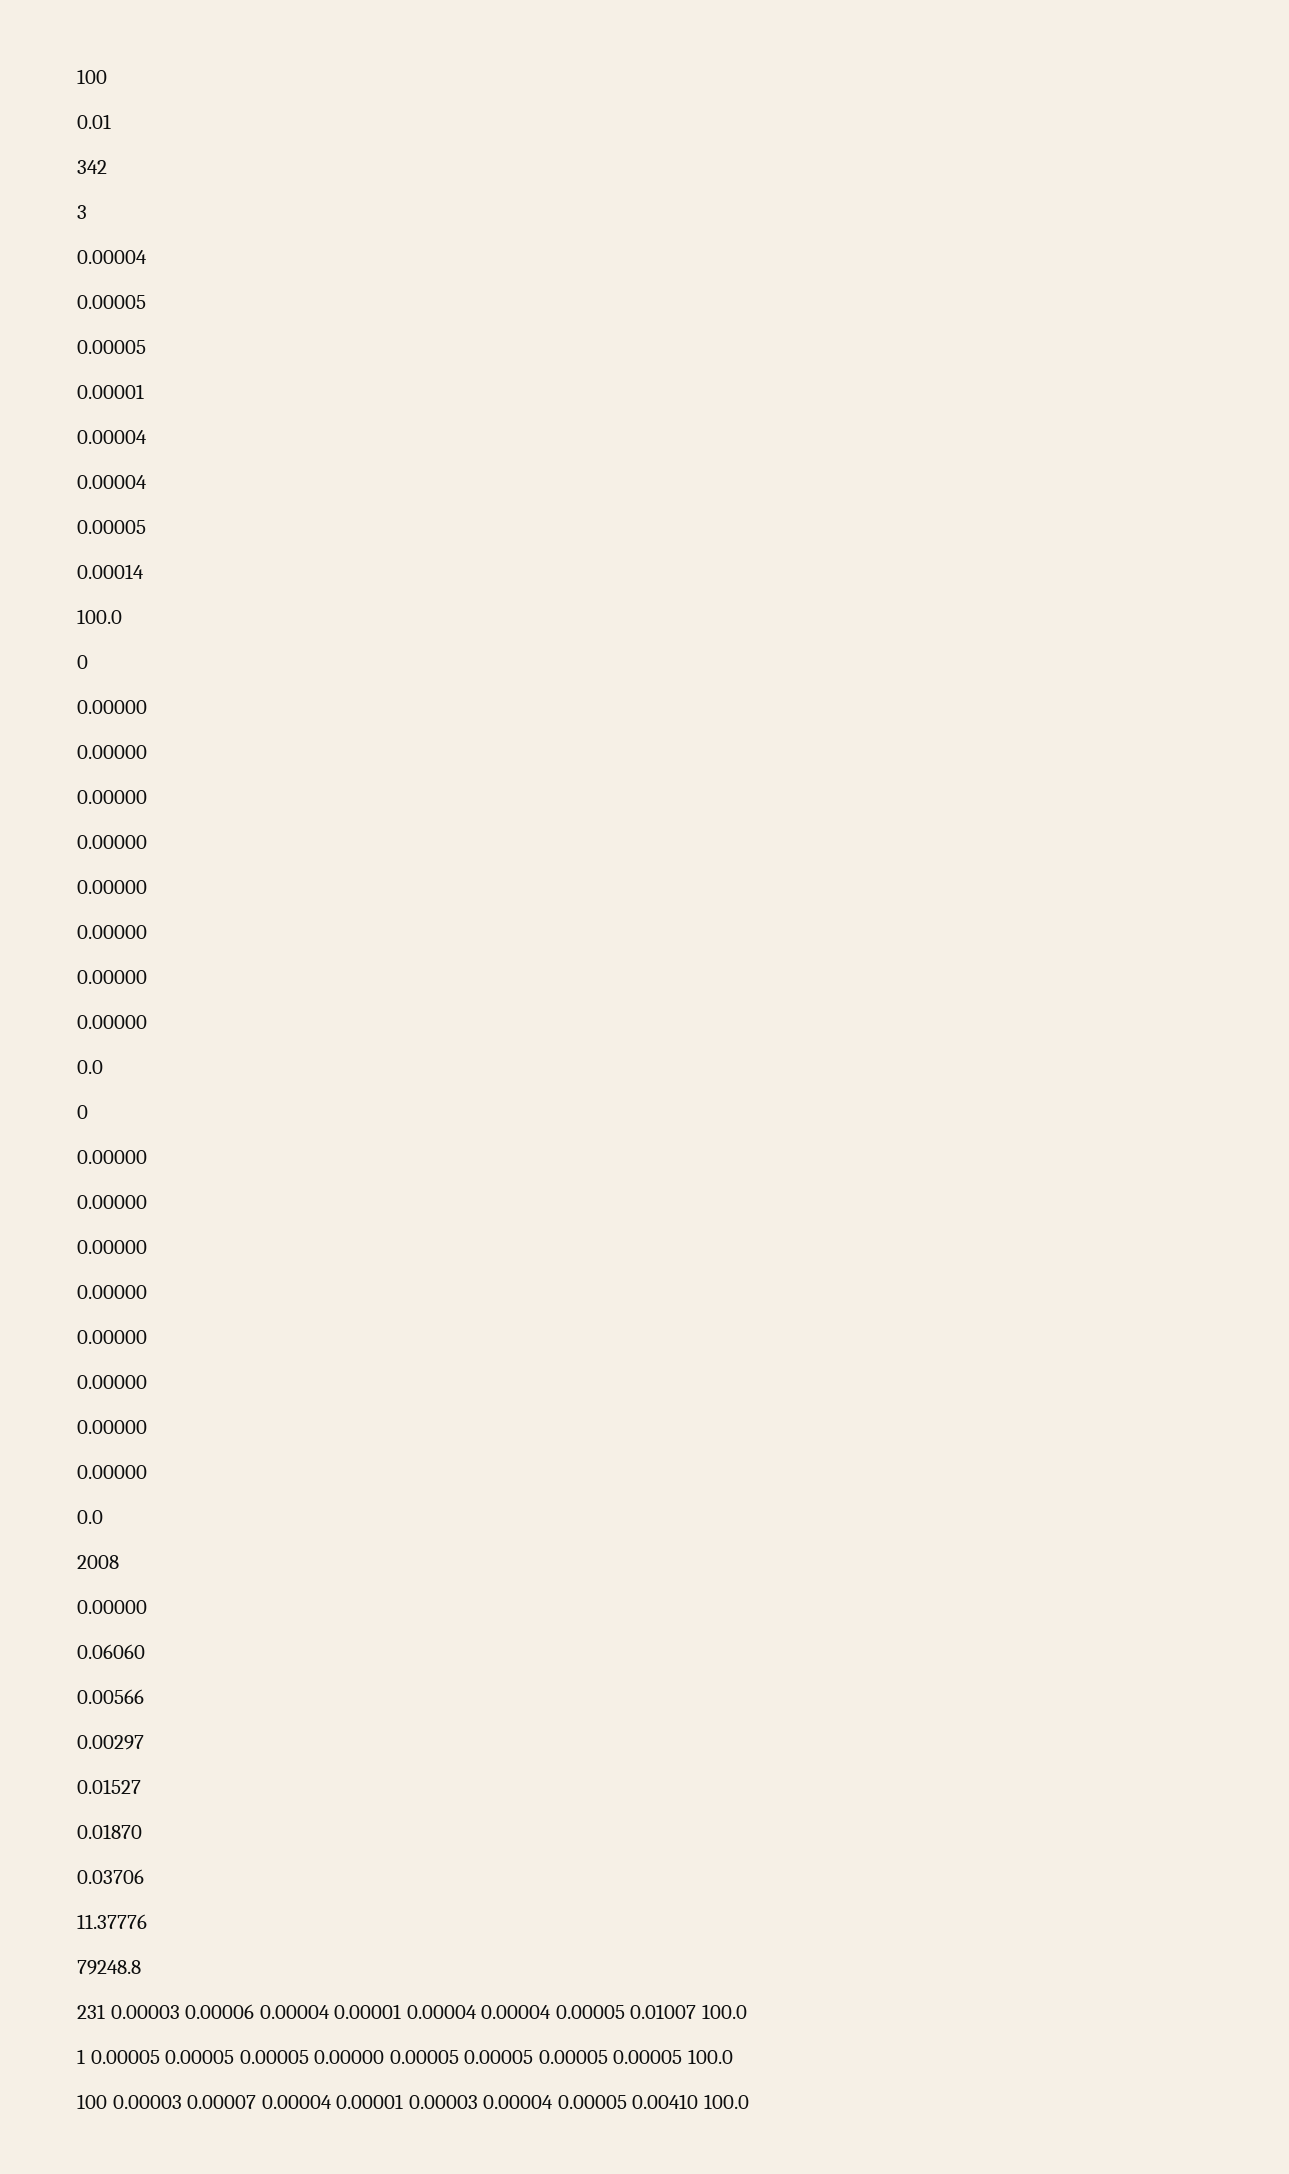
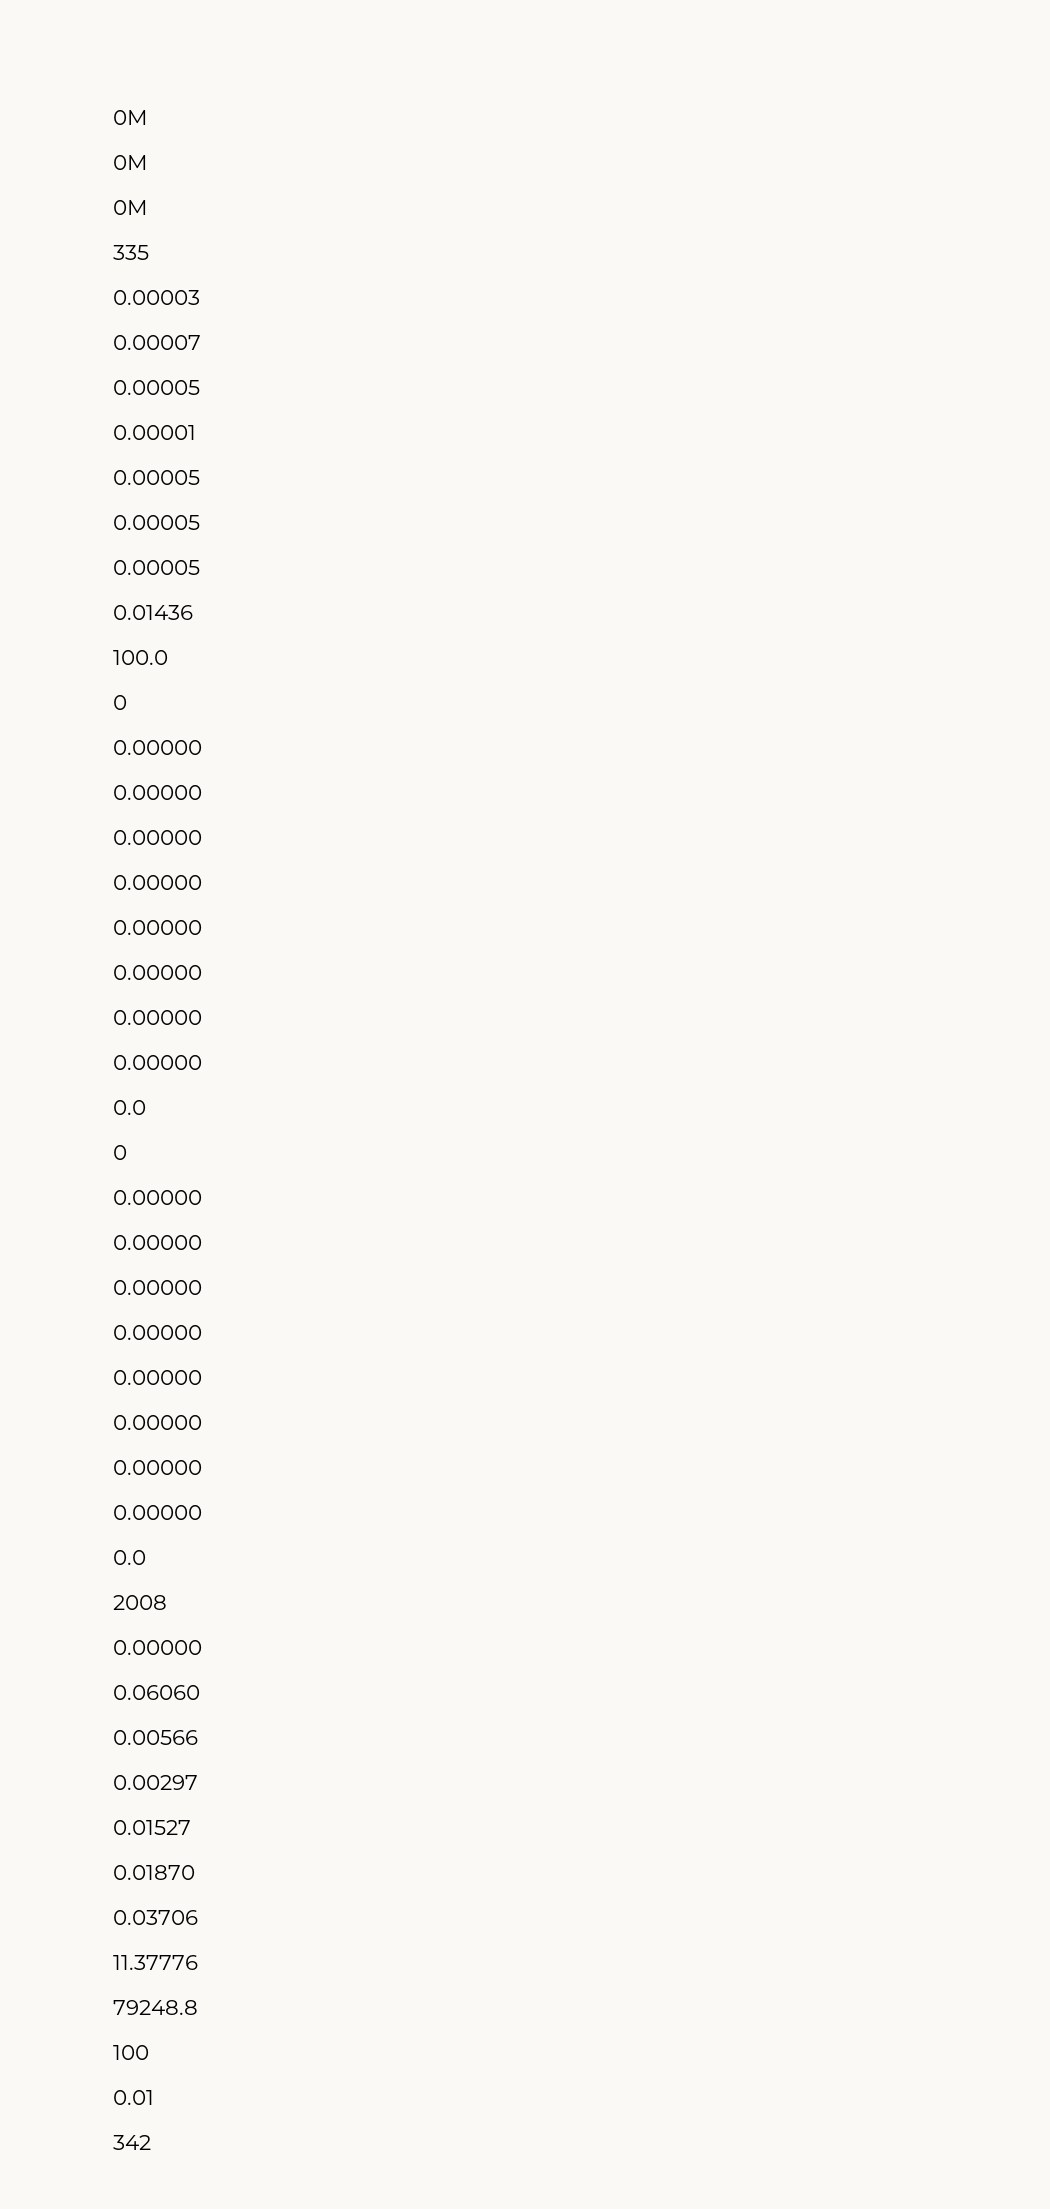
[77,69,107,84] [77,114,111,129] [77,160,107,174] [77,205,87,219] [77,250,147,264] [77,295,146,309] [77,340,146,354] [77,384,144,399] [77,430,147,444] [77,475,147,489] [77,520,146,534] [77,564,144,579] 100 // 0.01 // 342 // 3 // 0.00004 // 0.00005 // 0.00005 // 0.00001 // 0.00004 // 0.00004 // 0.00005 // 0.00014 -> [113,110,148,125] [113,155,148,170] [113,200,148,215] [113,245,149,260] [113,290,200,305] [113,335,201,350] [113,380,200,395] [113,425,196,440] [113,470,200,485] [113,515,200,530] [113,560,200,575] [113,605,193,620] 0M // 0M // 0M // 335 // 0.00003 // 0.00007 // 0.00005 // 0.00001 // 0.00005 // 0.00005 // 0.00005 // 0.01436
[77,2004,747,2019] [77,2049,733,2064] [77,2094,749,2109] 231 0.00003 0.00006 0.00004 0.00001 0.00004 0.00004 0.00005 0.01007 100.0 // 1 0.00005 0.00005 0.00005 0.00000 0.00005 0.00005 0.00005 0.00005 100.0 // 100 0.00003 0.00007 0.00004 0.00001 0.00003 0.00004 0.00005 0.00410 100.0 -> [113,2045,149,2060] [113,2090,154,2105] [113,2135,151,2150] 100 // 0.01 // 342

